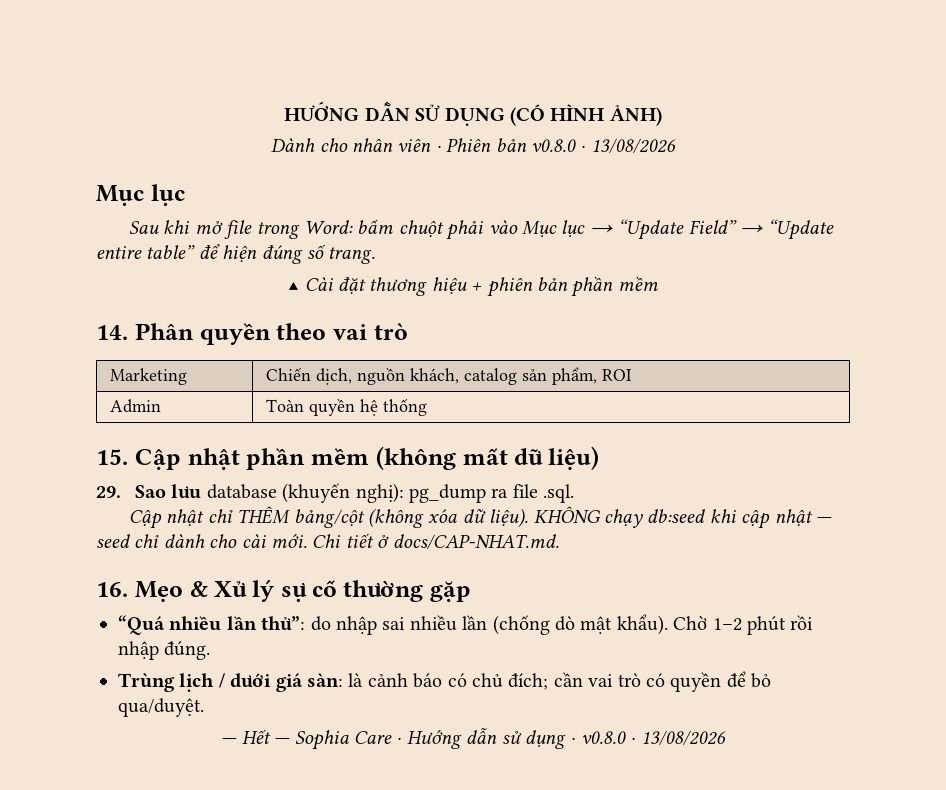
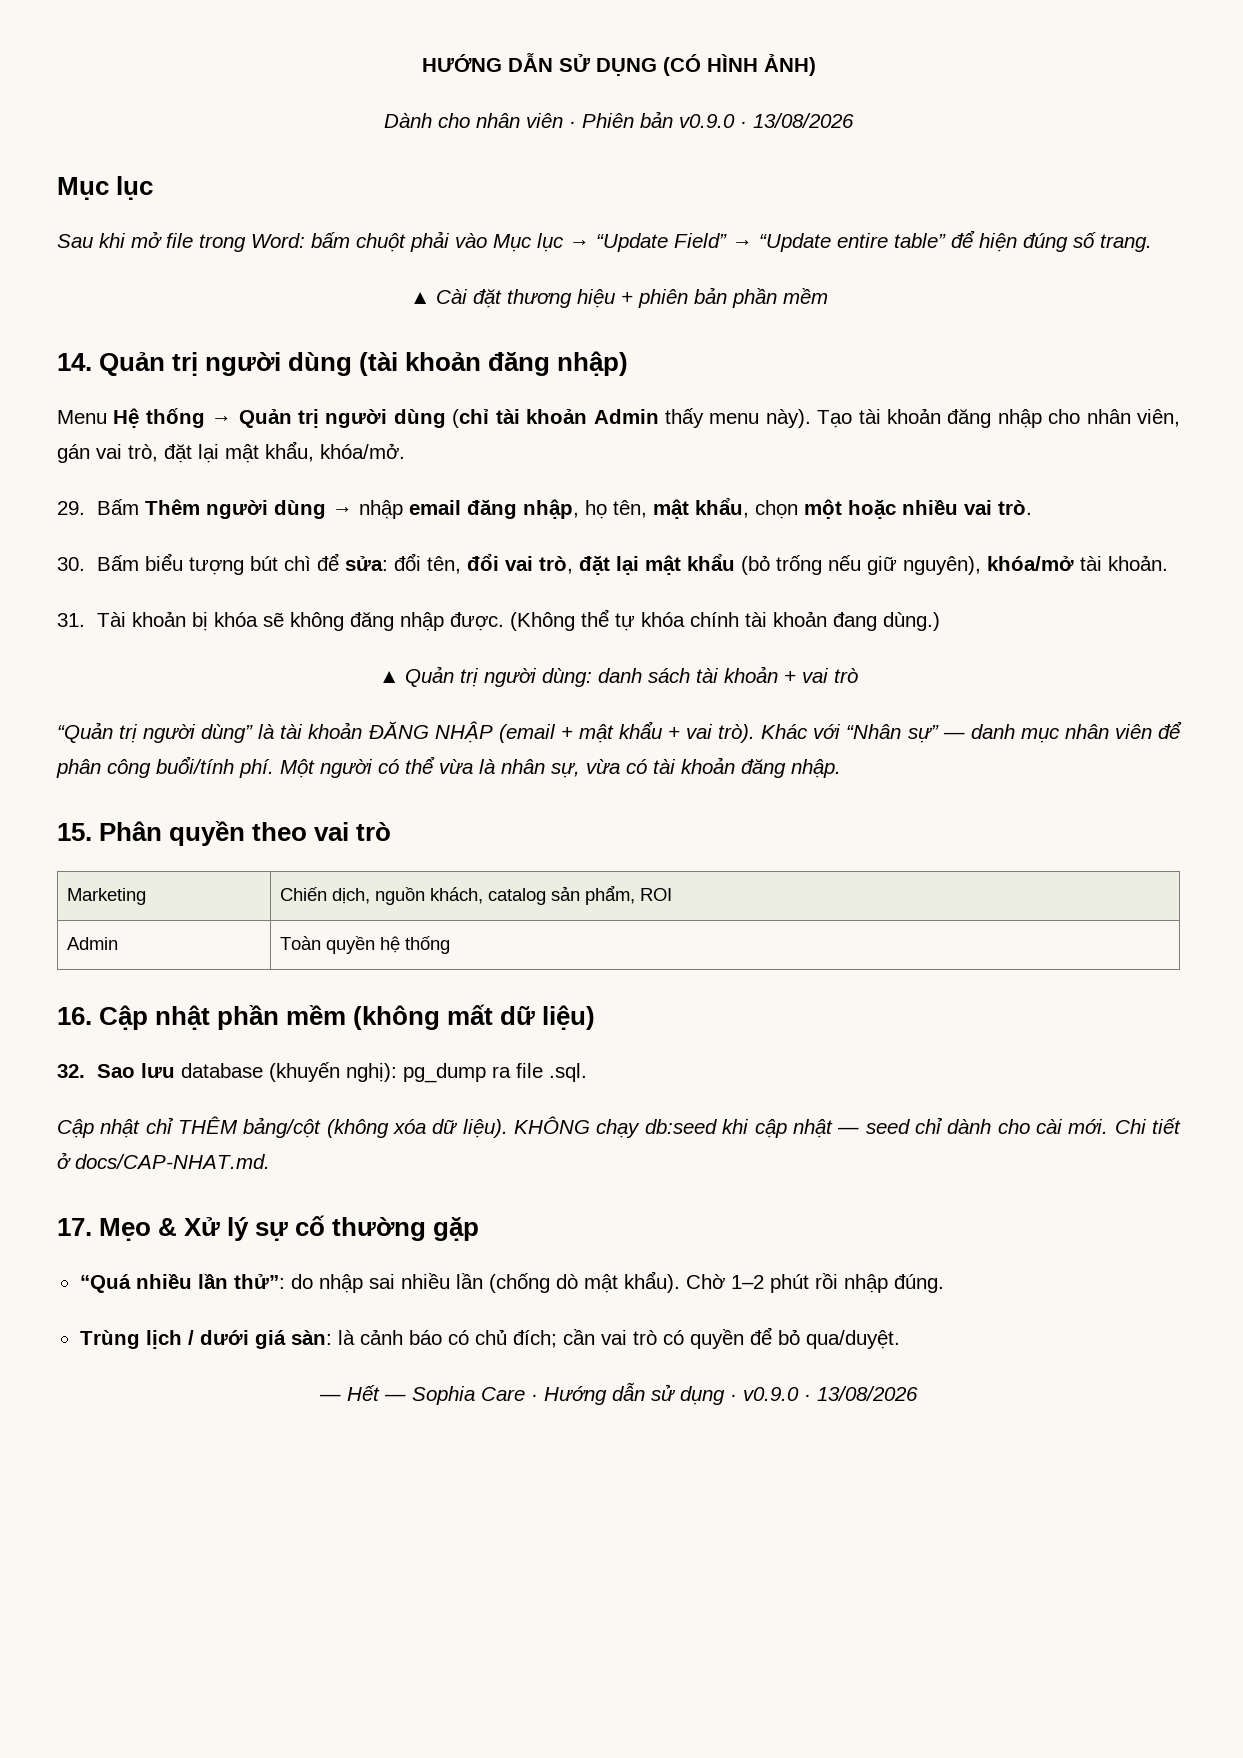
[530,139,576,152] v0.8.0 -> [679,114,735,128] v0.9.0
(128, 332) none -> [99,351,629,376] [57,408,1180,428] [57,441,405,463] [57,498,1033,519] [57,553,1169,575] [57,609,941,631] [379,666,858,687] [57,721,1183,743] [56,756,841,778] [57,823,92,841] Quản trị người dùng (tài khoản đăng nhập) // Menu Hệ thống → Quản trị người dùng (chỉ tài khoản Admin thấy menu này). Tạo tài khoản đăng nhập cho nhân viên, gán vai trò, đặt lại mật khẩu, khóa/mở. // 29. Bấm Thêm người dùng → nhập email đăng nhập, họ tên, mật khẩu, chọn một hoặc nhiều vai trò. // 30. Bấm biểu tượng bút chì để sửa: đổi tên, đổi vai trò, đặt lại mật khẩu (bỏ trống nếu giữ nguyên), khóa/mở tài khoản. // 31. Tài khoản bị khóa sẽ không đăng nhập được. (Không thể tự khóa chính tài khoản đang dùng.) // ▲ Quản trị người dùng: danh sách tài khoản + vai trò // “Quản trị người dùng” là tài khoản ĐĂNG NHẬP (email + mật khẩu + vai trò). Khác với “Nhân sự” — danh mục nhân viên để phân công buổi/tính phí. Một người có thể vừa là nhân sự, vừa có tài khoản đăng nhập. // 15.
[96,449,128,465] 15. -> [57,1007,92,1025] 16.
[96,486,121,498] 29. -> [57,1064,85,1078] 32.
[96,582,128,597] 16. -> [57,1218,92,1236] 17.
[580,731,626,744] v0.8.0 -> [743,1387,799,1401] v0.9.0

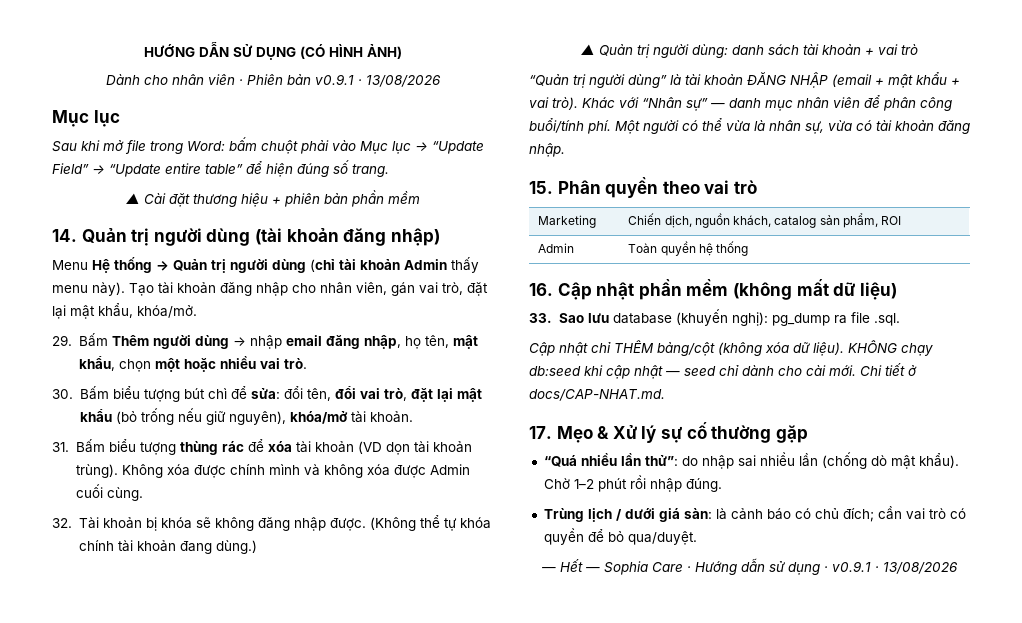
[679,114,735,128] v0.9.0 -> [314,74,354,85] v0.9.1
(85, 620) none -> [75,439,472,455] [75,464,470,478] [75,484,143,501] [52,518,72,528] Bấm biểu tượng thùng rác để xóa tài khoản (VD dọn tài khoản trùng). Không xóa được chính mình và không xóa được Admin cuối cùng. // 32.
[57,1064,85,1078] 32. -> [529,313,552,323] 33.
[743,1387,799,1401] v0.9.0 -> [832,561,871,572] v0.9.1

